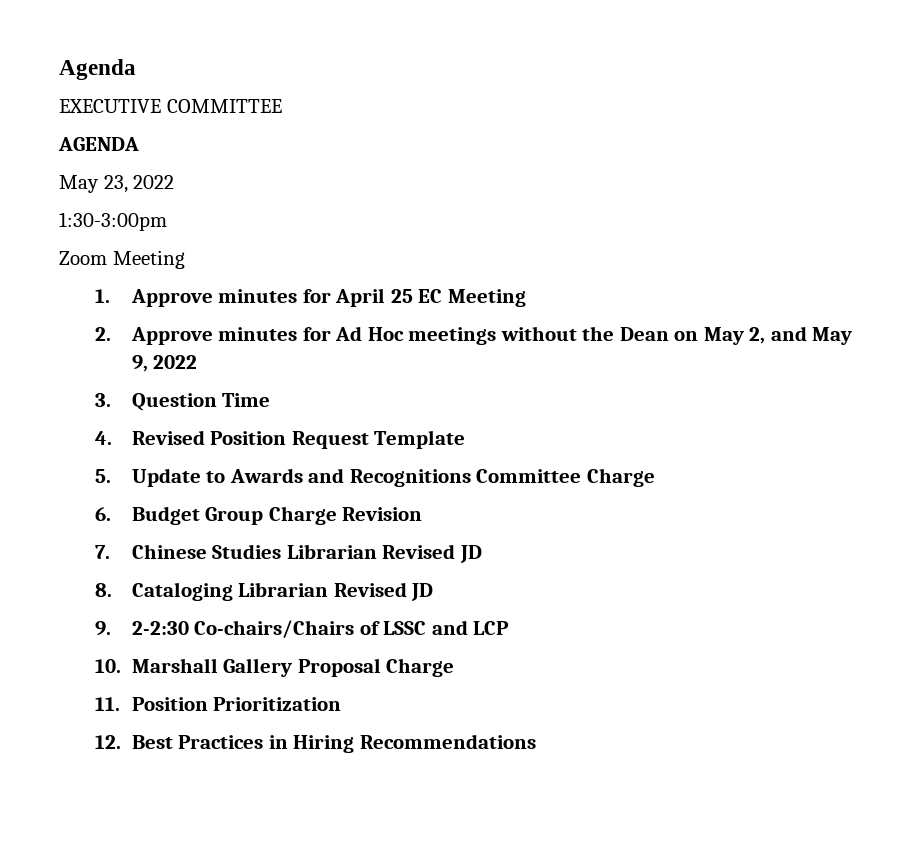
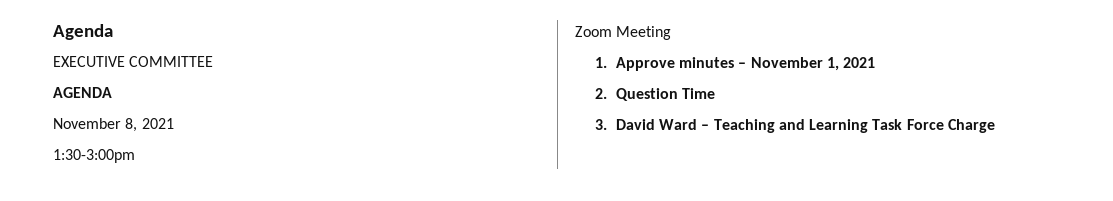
[59,175,175,193] May 23, 2022 -> [53,118,174,132] November 8, 2021
[302,288,526,307] [95,326,853,345] [131,355,198,372] [95,393,271,411] [95,430,466,449] [95,468,655,487] [95,506,423,525] [95,544,482,563] [95,582,434,601] [95,620,510,638] [95,658,455,677] [95,697,342,711] [95,734,536,753] for April 25 EC Meeting // 2. Approve minutes for Ad Hoc meetings without the Dean on May 2, and May 9, 2022 // 3. Question Time // 4. Revised Position Request Template // 5. Update to Awards and Recognitions Committee Charge // 6. Budget Group Charge Revision // 7. Chinese Studies Librarian Revised JD // 8. Cataloging Librarian Revised JD // 9. 2-2:30 Co-chairs/Chairs of LSSC and LCP // 10. Marshall Gallery Proposal Charge // 11. Position Prioritization // 12. Best Practices in Hiring Recommendations -> [738,57,876,71] [595,88,715,101] [595,119,996,133] – November 1, 2021 // 2. Question Time // 3. David Ward – Teaching and Learning Task Force Charge

